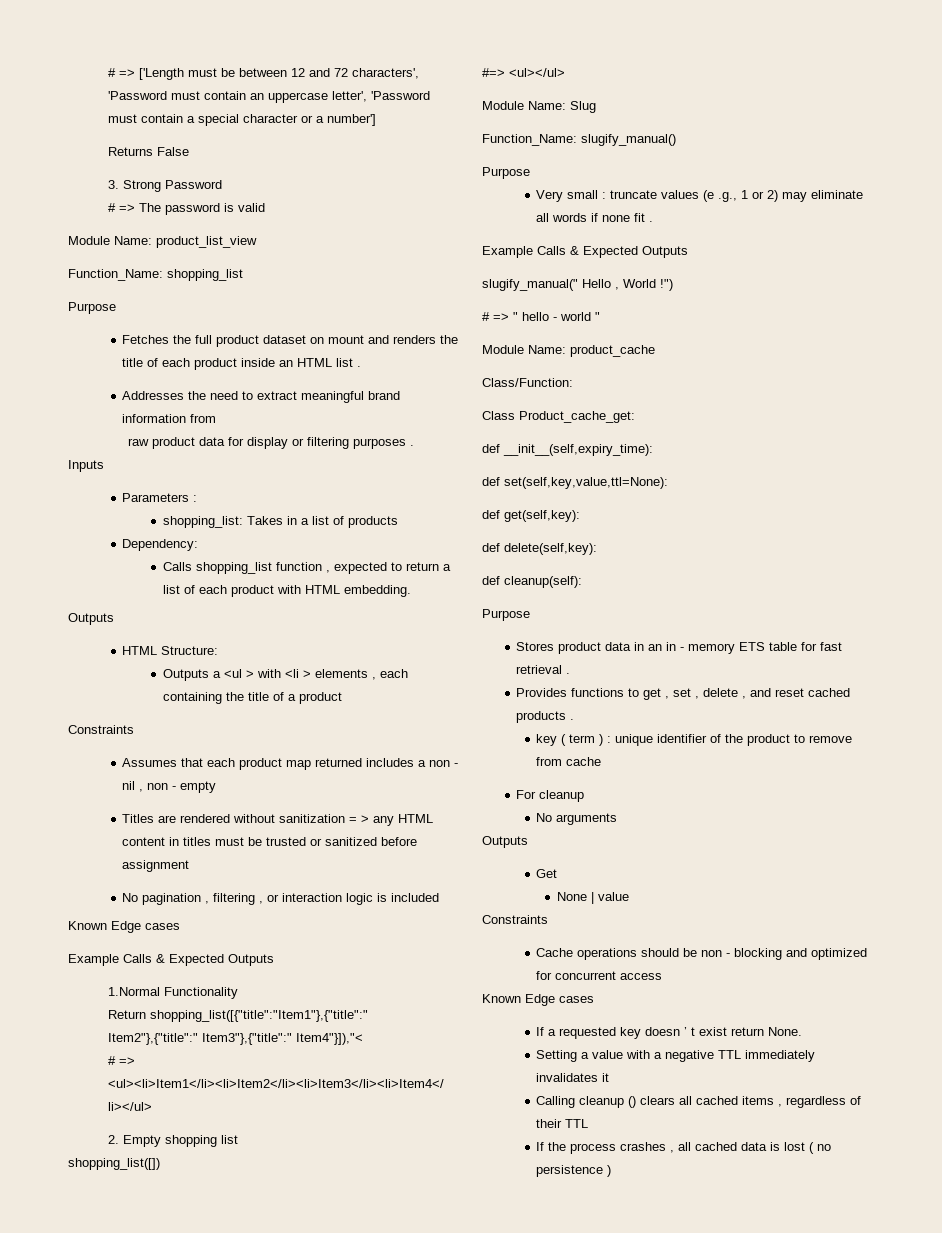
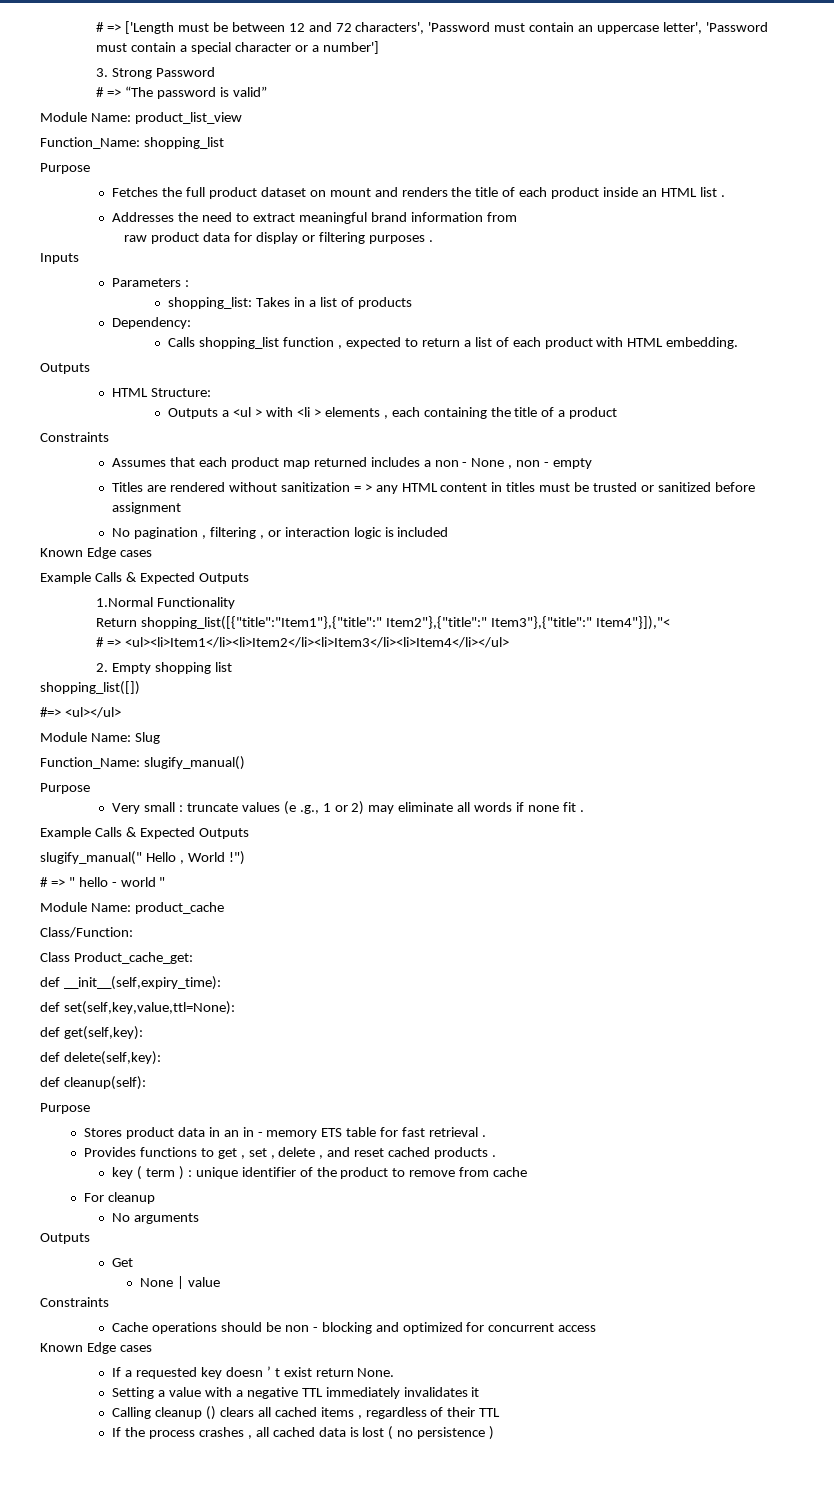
[108,147,190,156] // Returns False -> (379, 47) none
[139,203,162,212] The -> [125,86,154,97] “The
[238,203,266,212] valid -> [232,86,267,97] valid”
[454,763,459,767] [122,781,136,790] - nil -> [462,458,505,467] - None

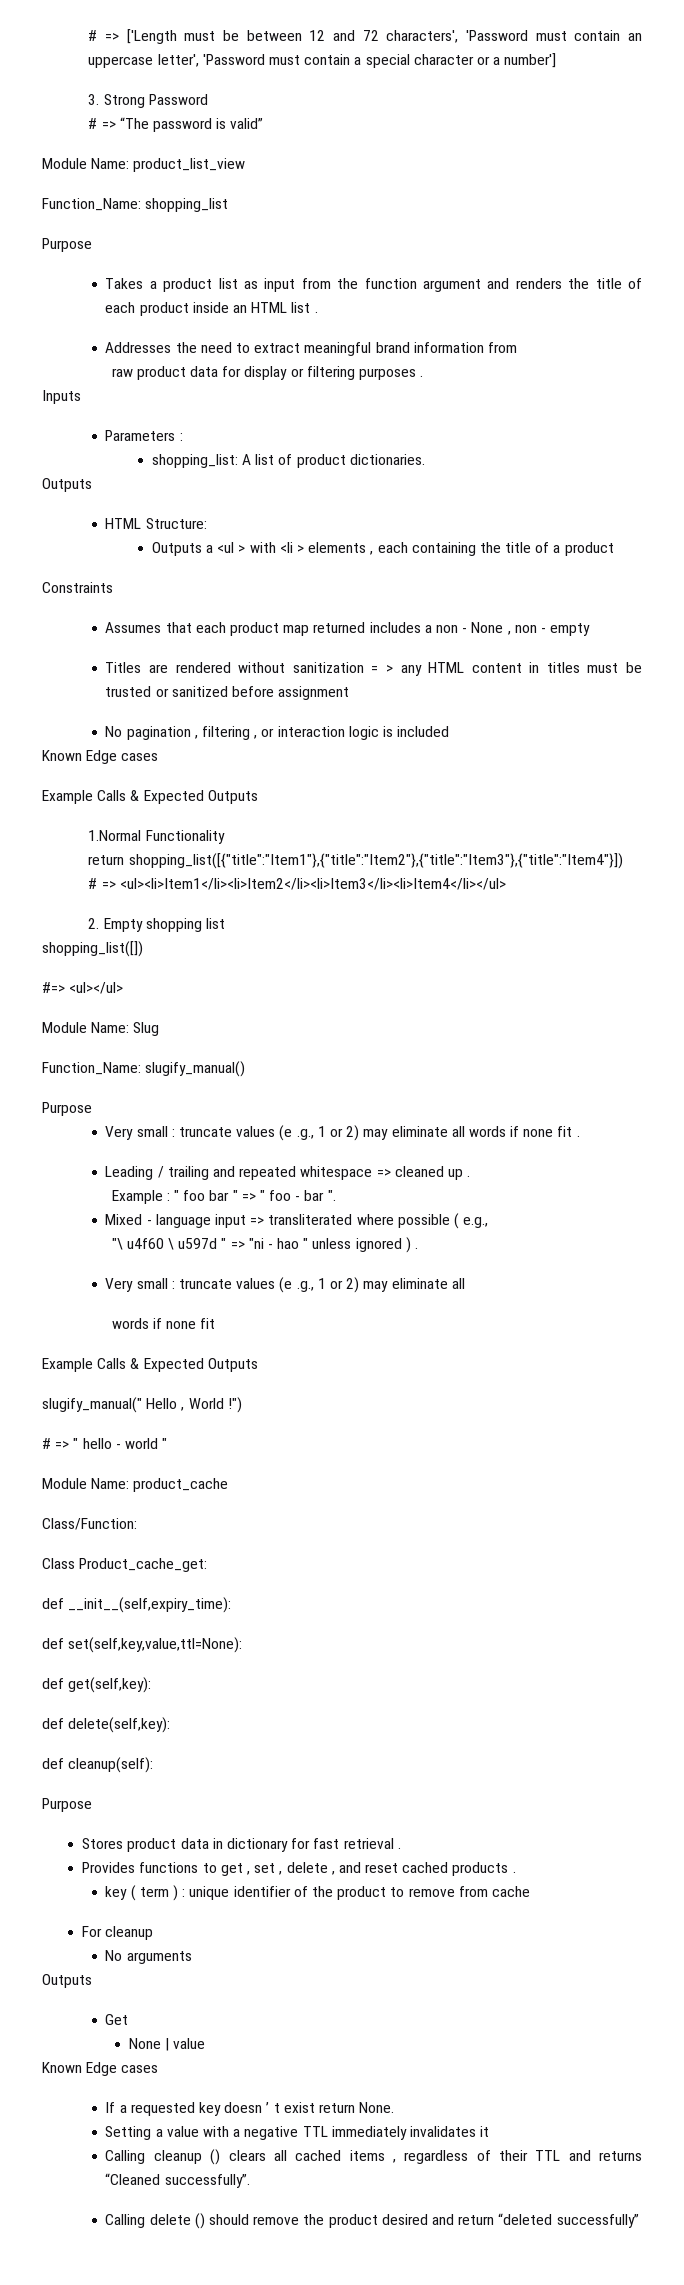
[112,187,371,199] Fetches the full product dataset on mount -> [105,278,482,292] Takes a product list as input from the function argument
[256,297,412,309] [112,317,192,329] [168,337,739,349] Takes in a list of products // Dependency: // Calls shopping_list function , expected to return a list of each product with HTML embedding. -> [242,454,425,468] A list of product dictionaries.
[96,616,670,630] Return shopping_list([{"title":"Item1"},{"title":" Item2"},{"title":" Item3"},{"title":" Item4"}]),"< -> [88,853,623,869] return shopping_list([{"title":"Item1"},{"title":"Item2"},{"title":"Item3"},{"title":"Item4"}])
(584, 811) none -> [105,1166,471,1180] [111,1190,336,1204] [105,1213,489,1229] [111,1237,419,1253] [105,1277,465,1293] [111,1318,216,1329] // Leading / trailing and repeated whitespace => cleaned up . // Example : " foo bar " => " foo - bar ". // Mixed - language input => transliterated where possible ( e.g., // "\ u4f60 \ u597d " => "ni - hao " unless ignored ) . // Very small : truncate values (e .g., 1 or 2) may eliminate all // words if none fit
[223,1127,377,1139] an in - memory ETS table -> [226,1838,288,1852] dictionary
[40,1297,109,1307] [112,1322,597,1334] // Constraints // Cache operations should be non - blocking and optimized for concurrent access -> (206, 2043) none
[112,1426,495,1440] // If the process crashes , all cached data is lost ( no persistence ) -> [568,2150,642,2161] [105,2173,250,2188] [105,2213,639,2229] and returns “Cleaned successfully”. // Calling delete () should remove the product desired and return “deleted successfully”

